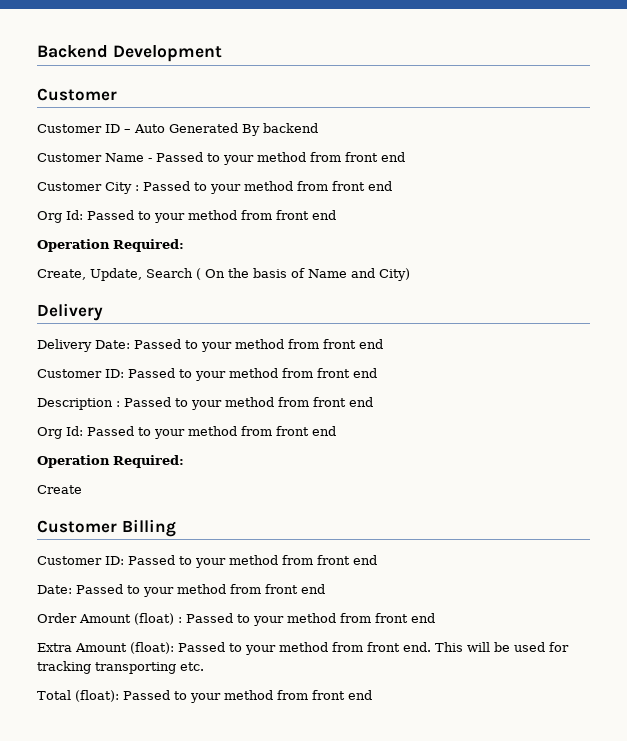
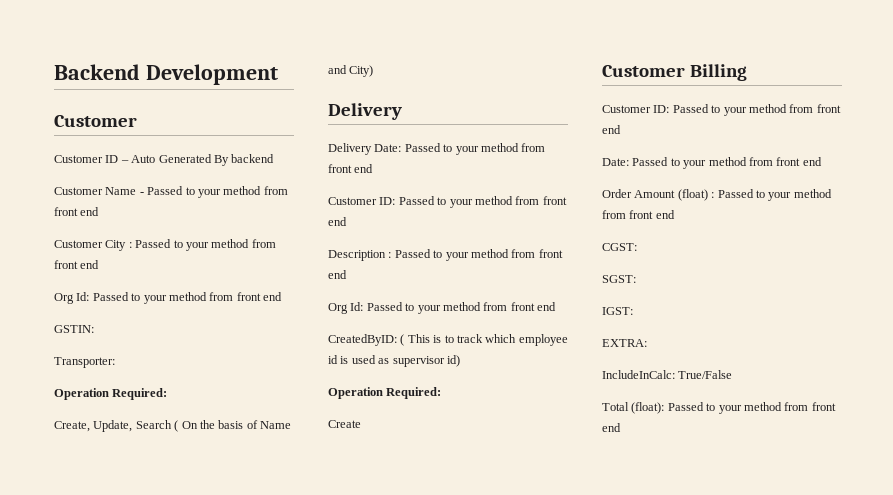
(336, 215) none -> [54,325,94,333] [54,357,115,368] // GSTIN: // Transporter:
(336, 431) none -> [328,334,568,346] [328,355,460,367] // CreatedByID: ( This is to track which employee id is used as supervisor id)
[37,642,569,655] [37,661,204,674] Extra Amount (float): Passed to your method from front end. This will be used for tracking transporting etc. -> [602,243,637,251] [602,275,636,283] [602,307,633,315] [602,339,647,347] [602,370,733,379] CGST: // SGST: // IGST: // EXTRA: // IncludeInCalc: True/False

